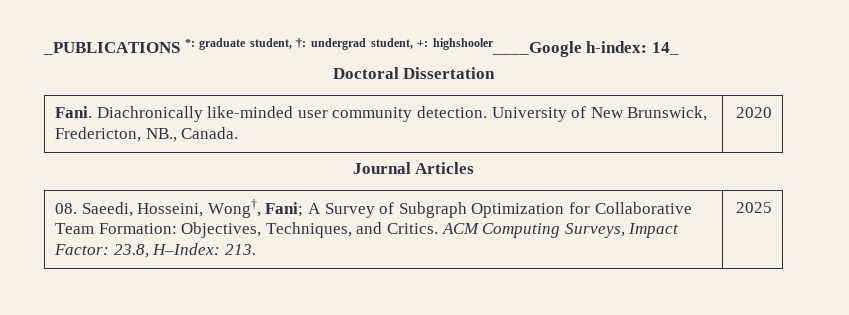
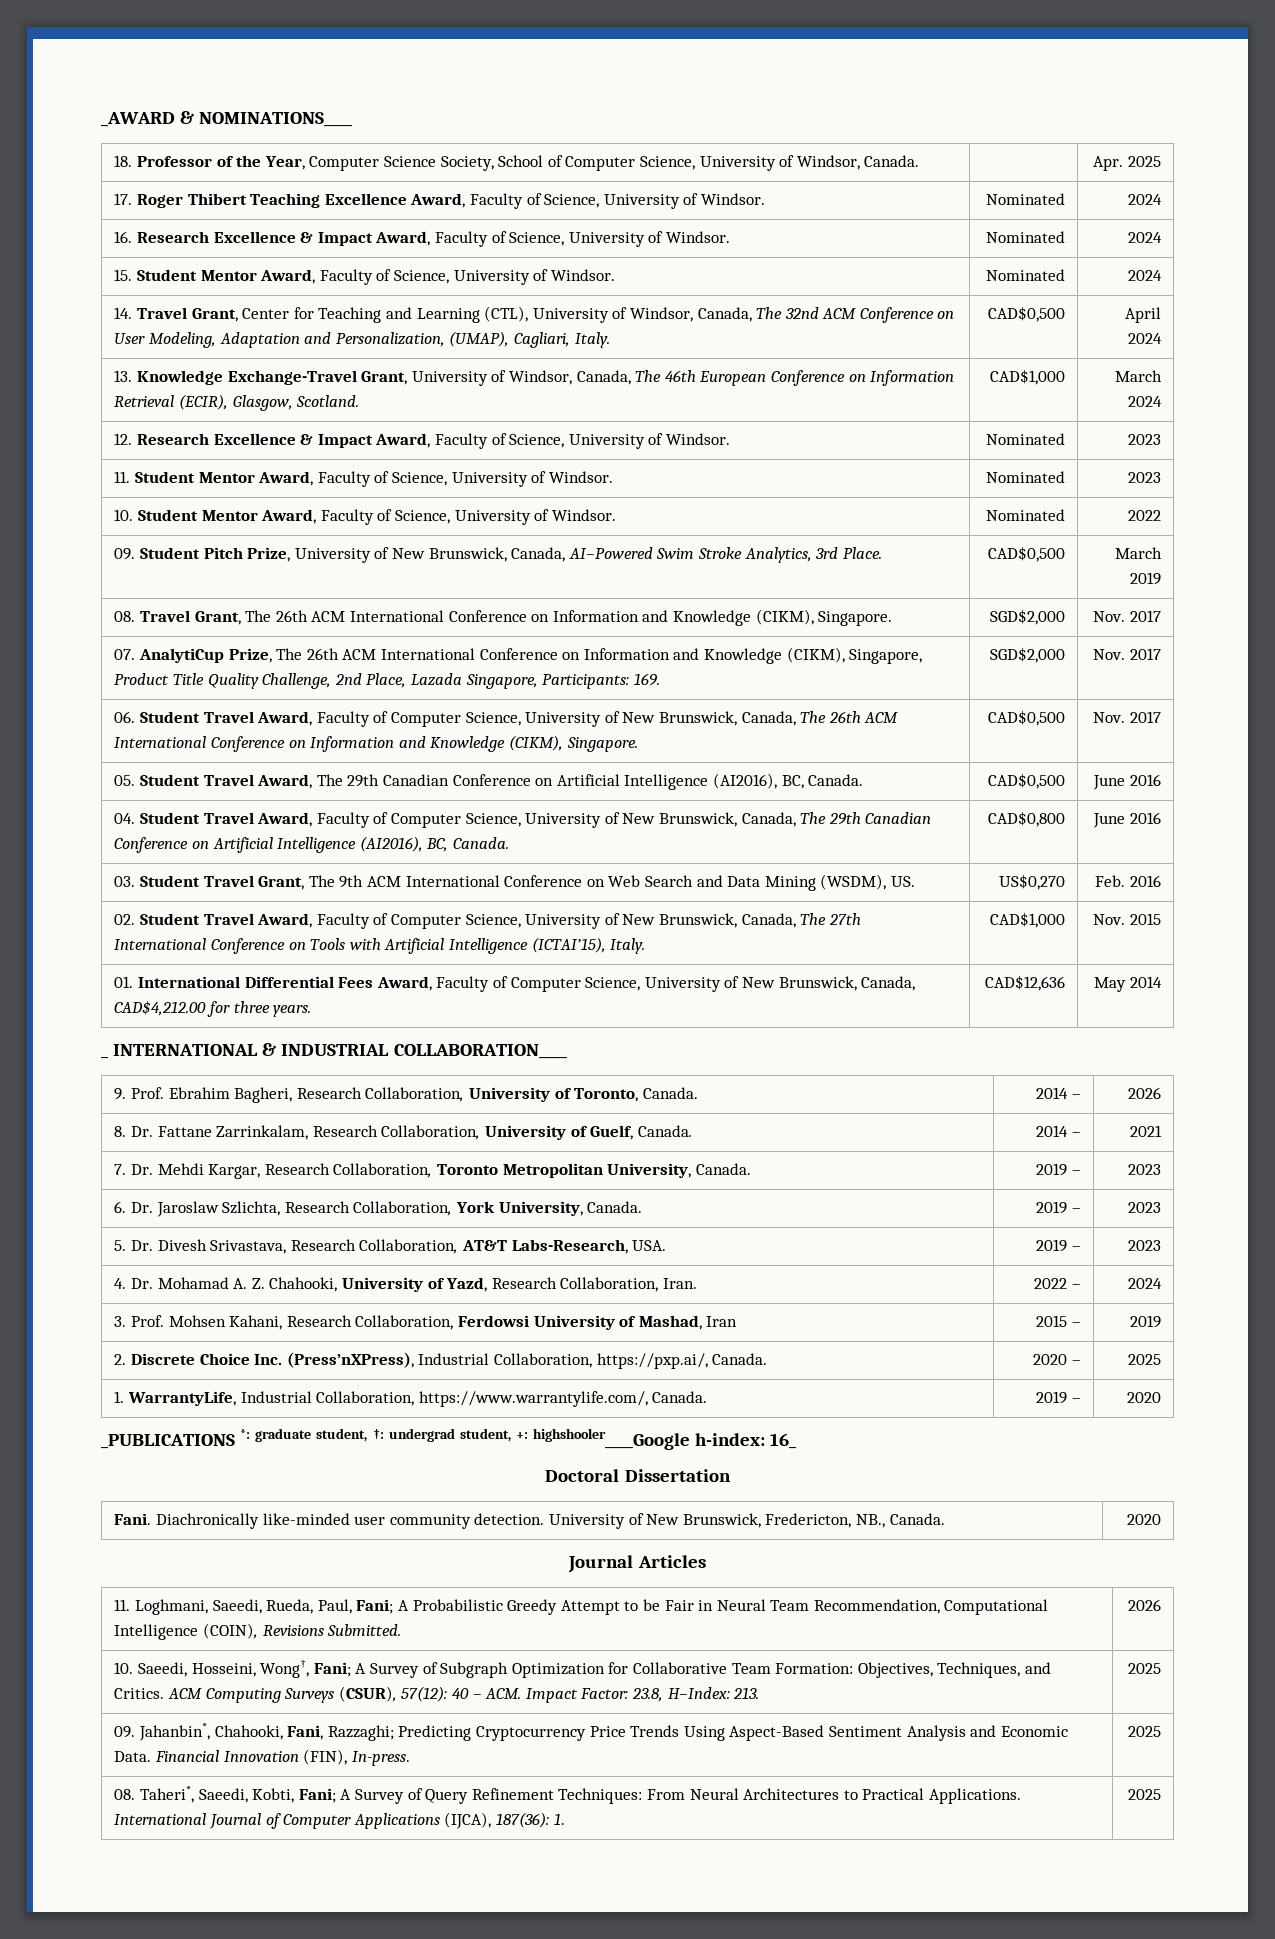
(43, 48) none -> [101,111,354,127] [114,155,920,171] [1092,156,1161,171] [114,193,765,209] [985,193,1065,205] [1127,194,1162,205] [114,231,730,247] [985,231,1065,243] [1127,232,1162,243] [114,269,615,285] [985,269,1065,281] [1127,270,1162,281] [114,306,955,323] [114,331,610,348] [987,306,1065,322] [1124,307,1161,323] [1127,333,1162,344] [114,370,955,386] [114,394,360,411] [989,369,1065,385] [1114,370,1162,382] [1127,396,1162,407] [114,433,730,449] [985,433,1065,445] [1127,434,1161,445] [114,471,613,487] [985,471,1065,483] [1127,472,1161,483] [114,509,616,525] [985,509,1065,521] [1127,510,1161,521] [114,547,882,563] [987,546,1065,562] [1114,547,1162,559] [1129,572,1161,585] [114,609,893,626] [989,609,1065,625] [1092,610,1161,622] [114,647,923,664] [114,673,660,689] [989,647,1065,663] [1092,648,1161,660] [114,711,899,727] [114,735,638,752] [987,710,1065,726] [1092,711,1161,723] [114,773,864,790] [987,773,1065,789] [1092,774,1161,790] [114,812,932,828] [114,836,509,853] [987,811,1065,827] [1092,812,1161,828] [114,874,915,891] [998,874,1065,890] [1094,875,1161,887] [114,913,861,929] [114,937,646,954] [989,912,1065,928] [1092,913,1161,925] [114,976,916,992] [114,1000,312,1017] [984,975,1065,991] [1093,976,1162,992] [101,1056,109,1059] [113,1043,568,1059] [114,1087,698,1103] [1035,1087,1081,1099] [1127,1087,1161,1099] [114,1125,692,1140] [1035,1125,1081,1137] [1129,1125,1162,1137] [114,1163,751,1179] [1035,1163,1081,1176] [1127,1164,1161,1175] [114,1201,643,1217] [1035,1201,1081,1214] [1127,1202,1161,1213] [114,1239,667,1254] [1035,1239,1081,1252] [1127,1240,1161,1251] [114,1277,697,1292] [1033,1278,1081,1289] [1127,1278,1162,1289] [114,1315,738,1330] [1035,1315,1081,1327] [1129,1315,1161,1328] [114,1352,768,1369] [1032,1354,1081,1365] [1127,1354,1161,1365] [114,1391,708,1407] [1035,1391,1081,1404] [1126,1392,1161,1403] _AWARD & NOMINATIONS____ // 18. Professor of the Year, Computer Science Society, School of Computer Science, University of Windsor, Canada. | | Apr. 2025 // 17. Roger Thibert Teaching Excellence Award, Faculty of Science, University of Windsor. | Nominated | 2024 // 16. Research Excellence & Impact Award, Faculty of Science, University of Windsor. | Nominated | 2024 // 15. Student Mentor Award, Faculty of Science, University of Windsor. | Nominated | 2024 // 14. Travel Grant, Center for Teaching and Learning (CTL), University of Windsor, Canada, The 32nd ACM Conference on User Modeling, Adaptation and Personalization, (UMAP), Cagliari, Italy. | CAD$0,500 | April 2024 // 13. Knowledge Exchange-Travel Grant, University of Windsor, Canada, The 46th European Conference on Information Retrieval (ECIR), Glasgow, Scotland. | CAD$1,000 | March 2024 // 12. Research Excellence & Impact Award, Faculty of Science, University of Windsor. | Nominated | 2023 // 11. Student Mentor Award, Faculty of Science, University of Windsor. | Nominated | 2023 // 10. Student Mentor Award, Faculty of Science, University of Windsor. | Nominated | 2022 // 09. Student Pitch Prize, University of New Brunswick, Canada, AI–Powered Swim Stroke Analytics, 3rd Place. | CAD$0,500 | March 2019 // 08. Travel Grant, The 26th ACM International Conference on Information and Knowledge (CIKM), Singapore. | SGD$2,000 | Nov. 2017 // 07. AnalytiCup Prize, The 26th ACM International Conference on Information and Knowledge (CIKM), Singapore, Product Title Quality Challenge, 2nd Place, Lazada Singapore, Participants: 169. | SGD$2,000 | Nov. 2017 // 06. Student Travel Award, Faculty of Computer Science, University of New Brunswick, Canada, The 26th ACM International Conference on Information and Knowledge (CIKM), Singapore. | CAD$0,500 | Nov. 2017 // 05. Student Travel Award, The 29th Canadian Conference on Artificial Intelligence (AI2016), BC, Canada. | CAD$0,500 | June 2016 // 04. Student Travel Award, Faculty of Computer Science, University of New Brunswick, Canada, The 29th Canadian Conference on Artificial Intelligence (AI2016), BC, Canada. | CAD$0,800 | June 2016 // 03. Student Travel Grant, The 9th ACM International Conference on Web Search and Data Mining (WSDM), US. | US$0,270 | Feb. 2016 // 02. Student Travel Award, Faculty of Computer Science, University of New Brunswick, Canada, The 27th International Conference on Tools with Artificial Intelligence (ICTAI’15), Italy. | CAD$1,000 | Nov. 2015 // 01. International Differential Fees Award, Faculty of Computer Science, University of New Brunswick, Canada, CAD$4,212.00 for three years. | CAD$12,636 | May 2014 // _ INTERNATIONAL & INDUSTRIAL COLLABORATION____ // 9. Prof. Ebrahim Bagheri, Research Collaboration, University of Toronto, Canada. | 2014 – | 2026 // 8. Dr. Fattane Zarrinkalam, Research Collaboration, University of Guelf, Canada. | 2014 – | 2021 // 7. Dr. Mehdi Kargar, Research Collaboration, Toronto Metropolitan University, Canada. | 2019 – | 2023 // 6. Dr. Jaroslaw Szlichta, Research Collaboration, York University, Canada. | 2019 – | 2023 // 5. Dr. Divesh Srivastava, Research Collaboration, AT&T Labs-Research, USA. | 2019 – | 2023 // 4. Dr. Mohamad A. Z. Chahooki, University of Yazd, Research Collaboration, Iran. | 2022 – | 2024 // 3. Prof. Mohsen Kahani, Research Collaboration, Ferdowsi University of Mashad, Iran | 2015 – | 2019 // 2. Discrete Choice Inc. (Press’nXPress), Industrial Collaboration, https://pxp.ai/, Canada. | 2020 – | 2025 // 1. WarrantyLife, Industrial Collaboration, https://www.warrantylife.com/, Canada. | 2019 – | 2020 //
[651,42,679,55] 14_ -> [770,1433,798,1449] 16_
[55,203,78,214] 08. -> [114,1599,1049,1615] [114,1623,402,1640] [1127,1599,1161,1611] [114,1662,134,1674] 11. Loghmani, Saeedi, Rueda, Paul, Fani; A Probabilistic Greedy Attempt to be Fair in Neural Team Recommendation, Computational Intelligence (COIN), Revisions Submitted. | 2026 // 10.
[564,223,625,238] Surveys, -> [284,1686,522,1703] Surveys (CSUR), 57(12): 40 – ACM.
(772, 207) none -> [114,1723,1068,1741] [114,1749,410,1766] [1127,1726,1161,1737] [114,1786,1021,1804] [114,1812,565,1829] [1127,1789,1161,1800] // 09. Jahanbin*, Chahooki, Fani, Razzaghi; Predicting Cryptocurrency Price Trends Using Aspect-Based Sentiment Analysis and Economic Data. Financial Innovation (FIN), In-press. | 2025 // 08. Taheri*, Saeedi, Kobti, Fani; A Survey of Query Refinement Techniques: From Neural Architectures to Practical Applications. International Journal of Computer Applications (IJCA), 187(36): 1. | 2025

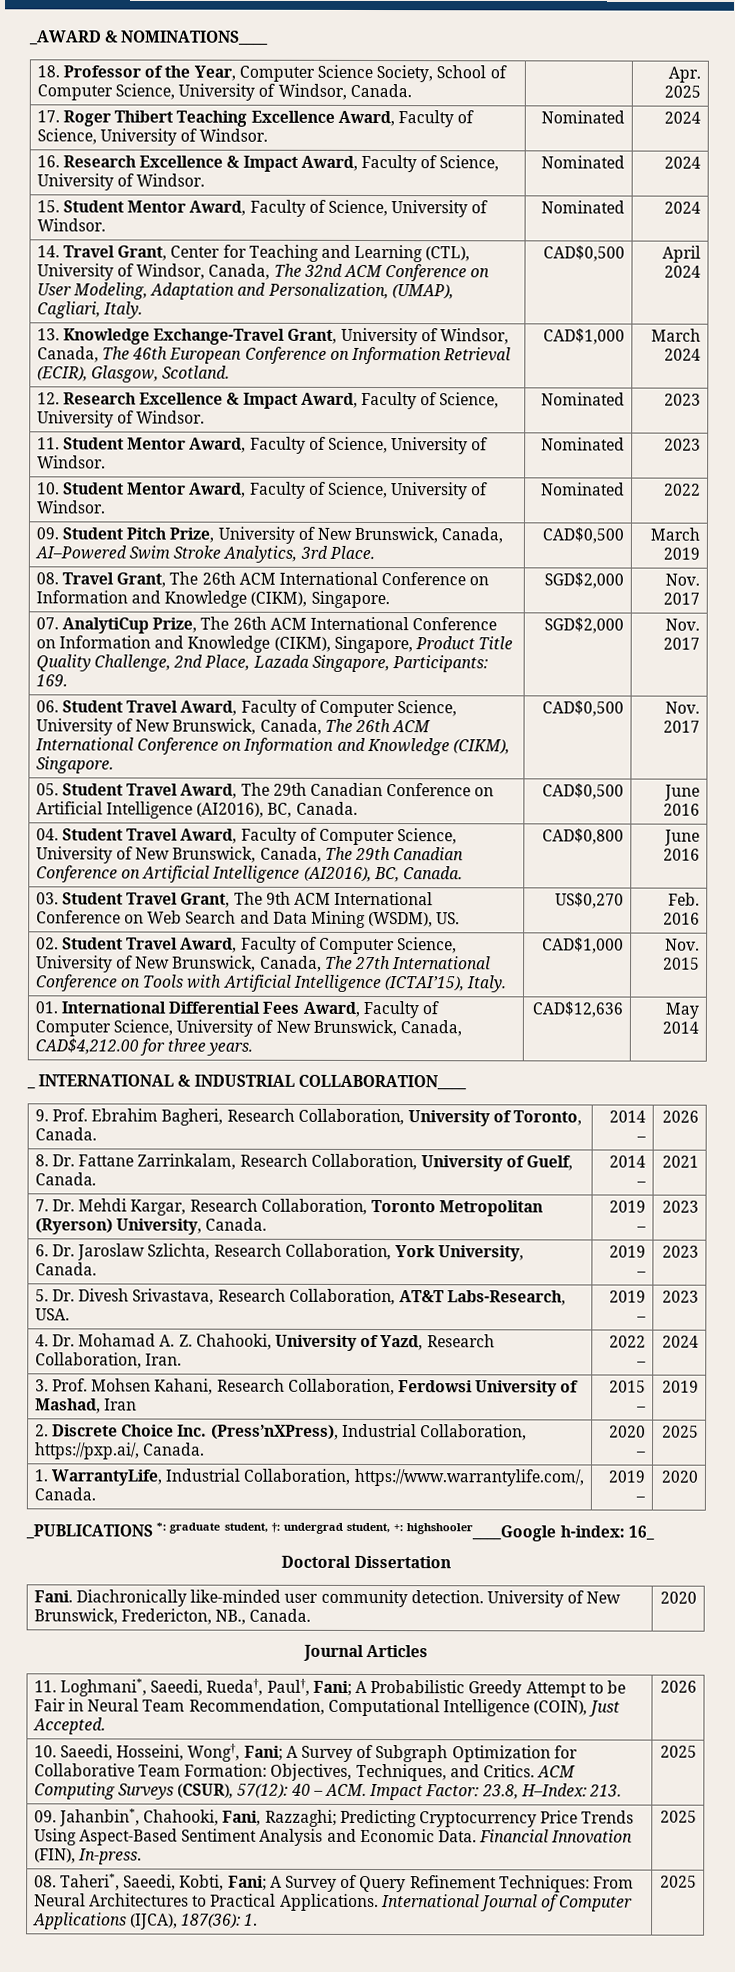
(603, 1170) none -> [34,1218,113,1235] (Ryerson)
[135,1599,352,1615] Loghmani, Saeedi, Rueda, Paul, -> [60,1678,310,1697] Loghmani*, Saeedi, Rueda†, Paul†,
[262,1624,402,1636] Revisions Submitted. -> [588,1700,621,1717] [32,1717,106,1735] Just Accepted.

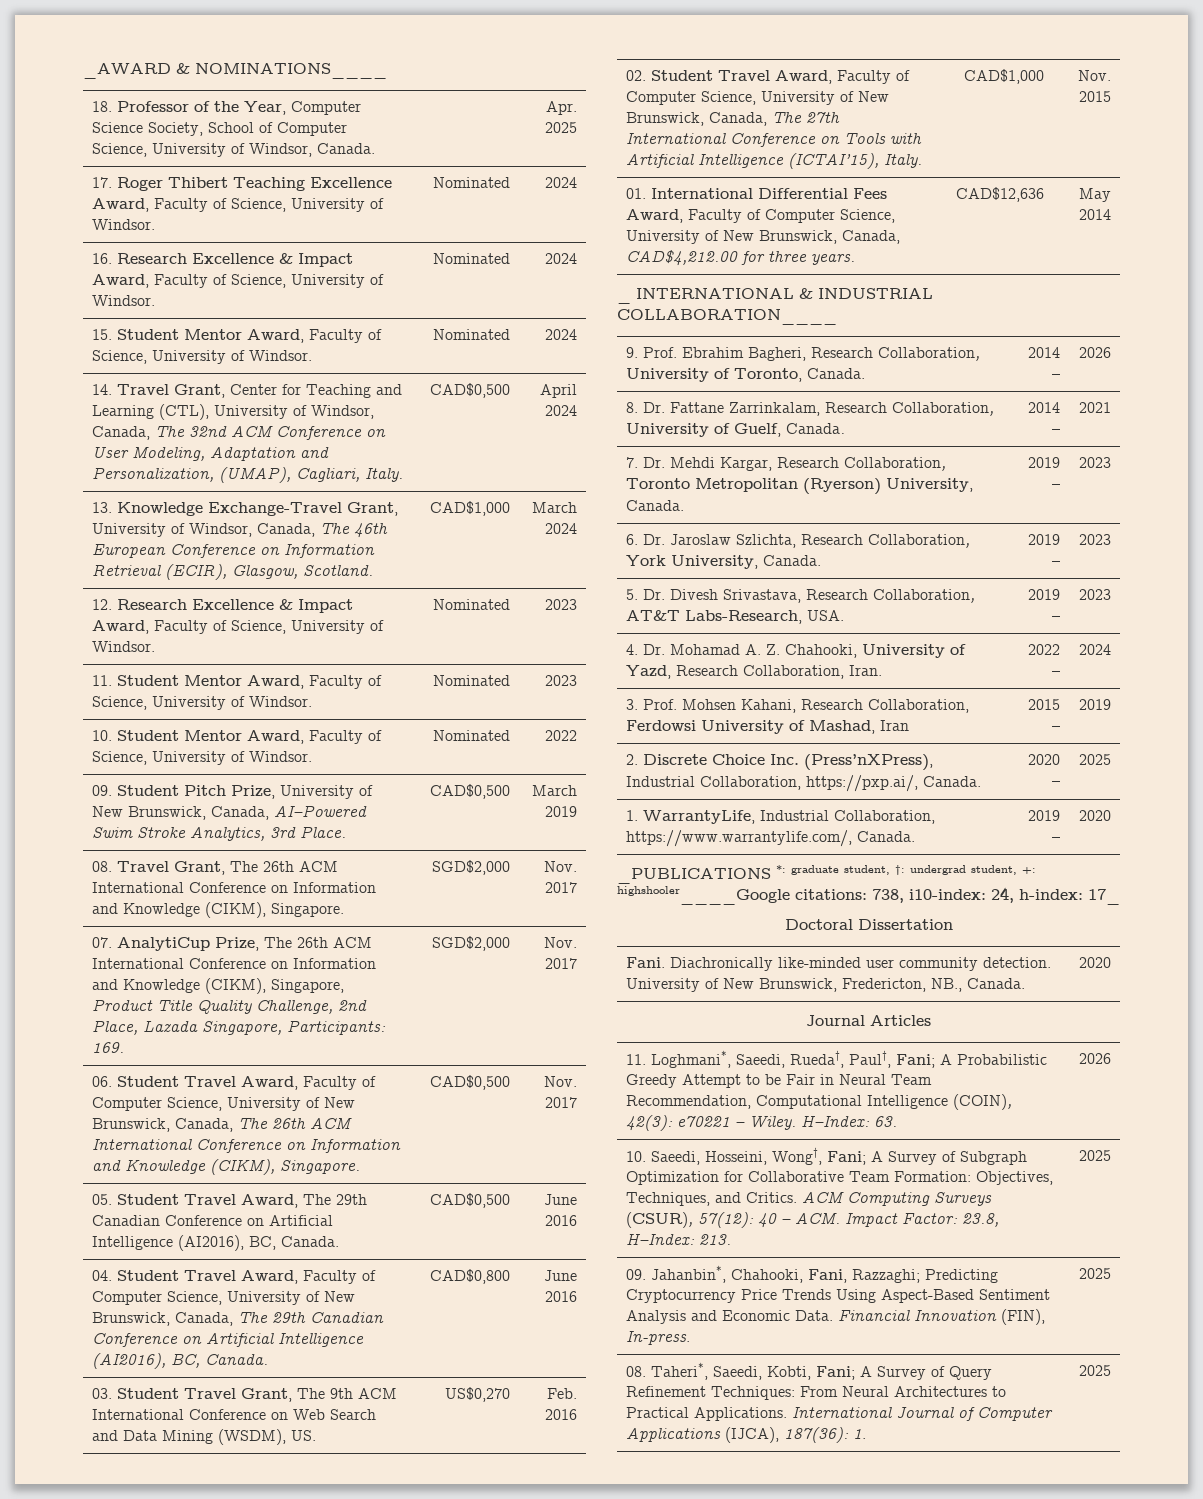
[559,1525,655,1541] h-index: 16_ -> [795,887,1120,905] citations: 738, i10-index: 24, h-index: 17_
[588,1700,621,1717] [32,1717,106,1735] Just Accepted. -> [625,1115,897,1131] 42(3): e70221 – Wiley. H–Index: 63.

